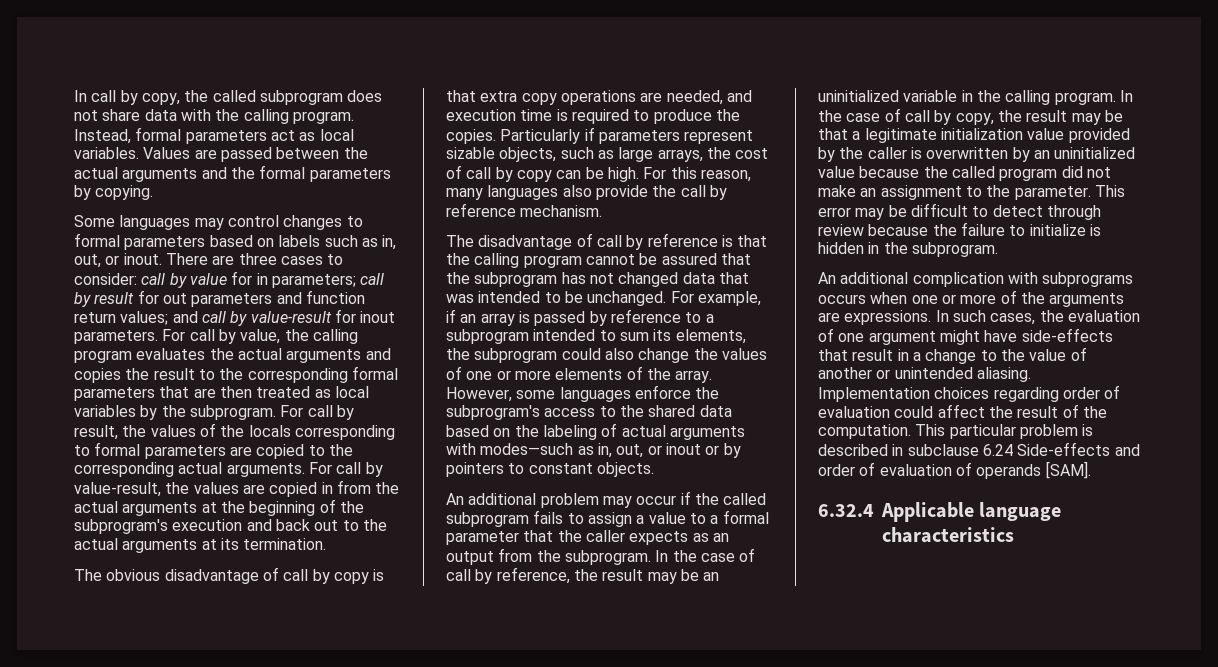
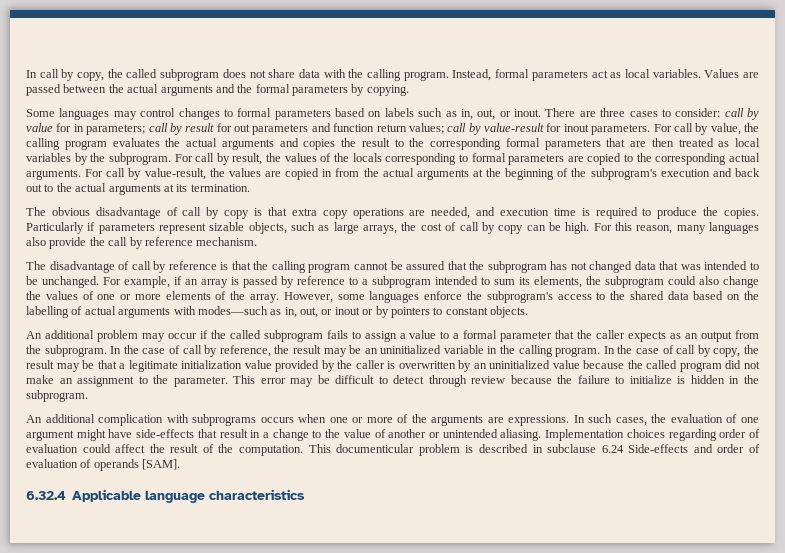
[172,311,198,323] and -> (444, 128) none
[542,425,597,440] labeling -> [26,306,69,318] labelling
[949,424,1016,439] particular -> [336,444,415,453] documenticular

